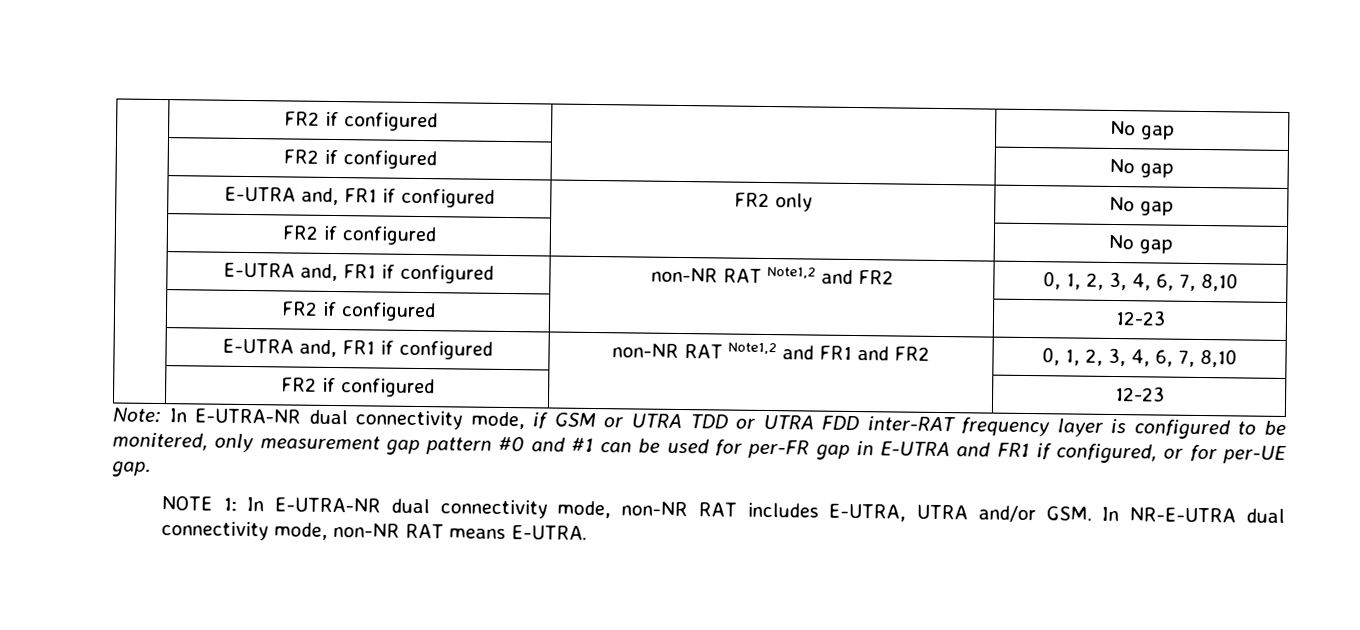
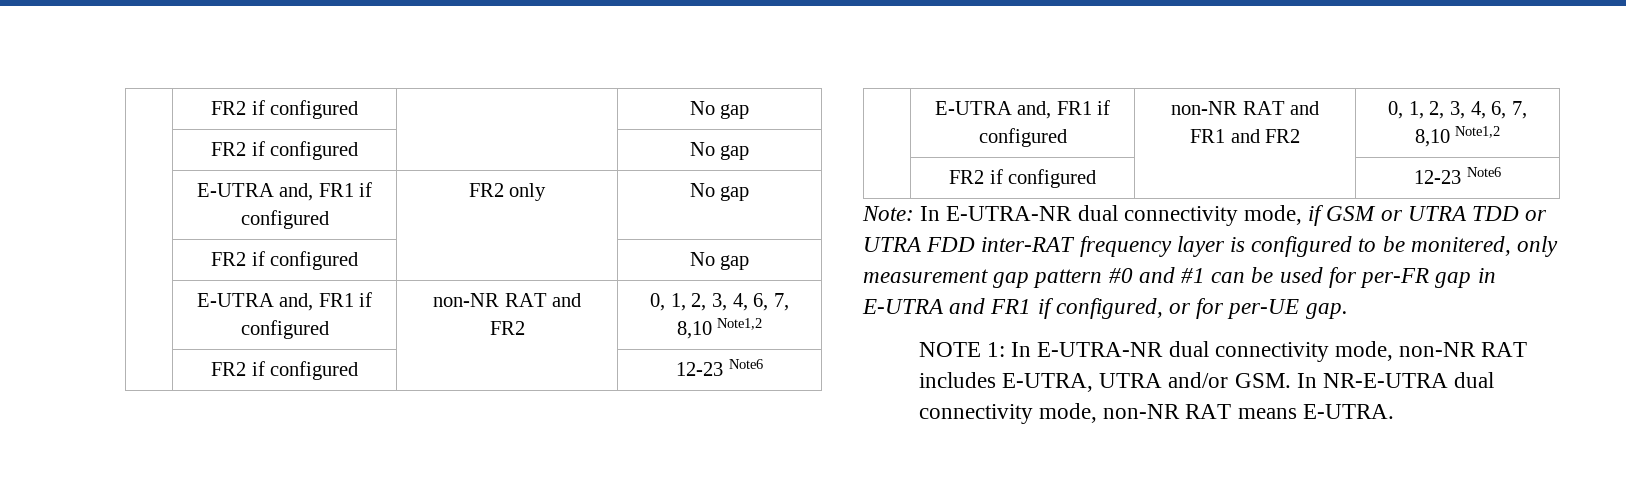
[766,266,816,279] Note1,2 -> (547, 300) none
[280,301,436,322] [1114,310,1166,326] [222,338,493,360] [612,342,777,359] // | FR2 if configured | | 12-23 // | E-UTRA and, FR1 if configured | non-NR RAT Note1,2 -> [717,318,763,330] [210,361,359,380] [676,359,763,376] [934,100,1111,119] [978,128,1067,147] [1170,101,1285,115] Note1,2 // | FR2 if configured | | 12-23 Note6 // | E-UTRA and, FR1 if configured | non-NR RAT
[280,377,435,398] [1114,386,1165,402] // | FR2 if configured | | 12-23 -> [1455,126,1501,138] [948,169,1097,188] [1414,167,1501,184] Note1,2 // | FR2 if configured | | 12-23 Note6

